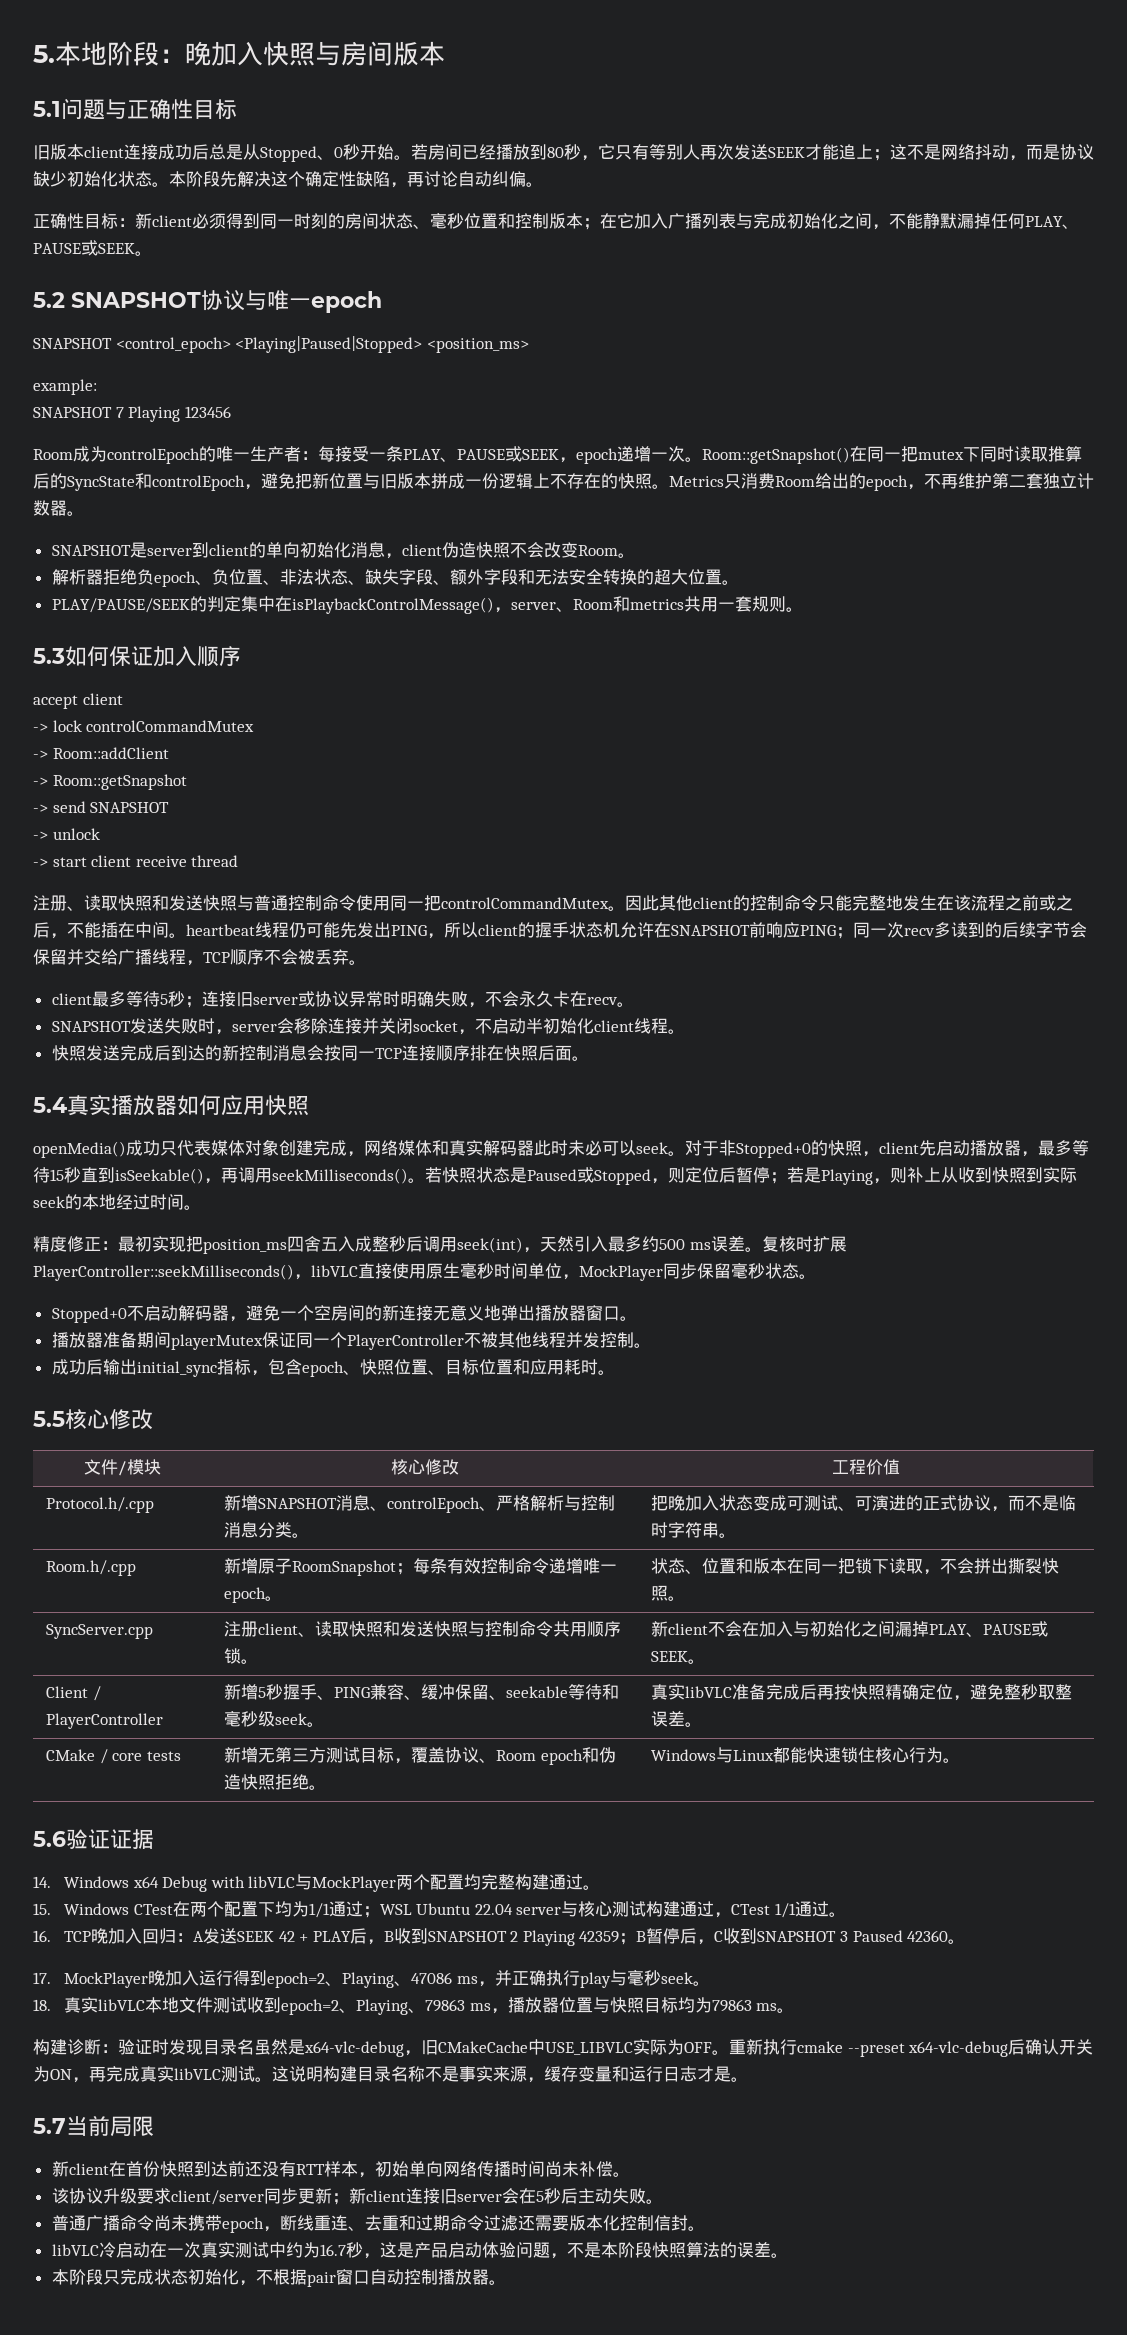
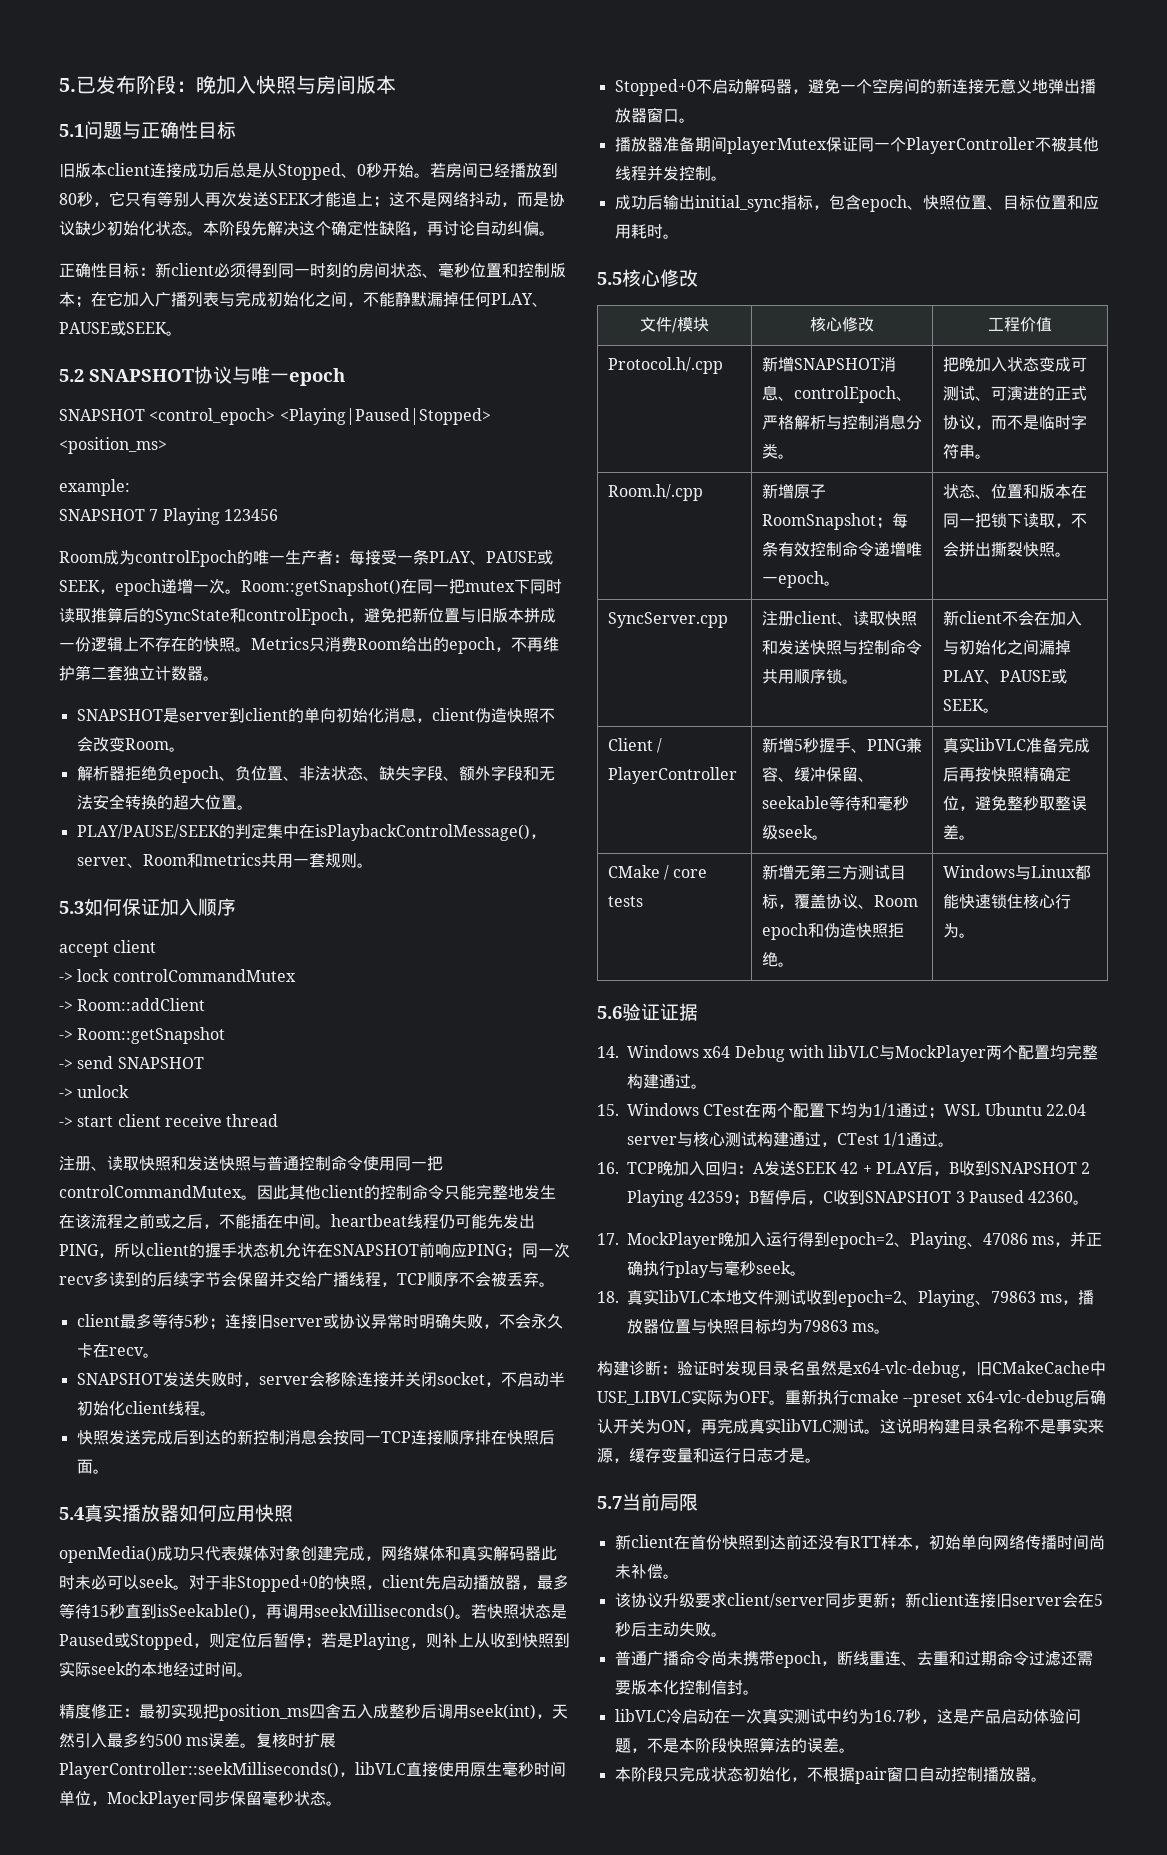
[55,41,107,66] 本地 -> [76,75,136,94] 已发布

